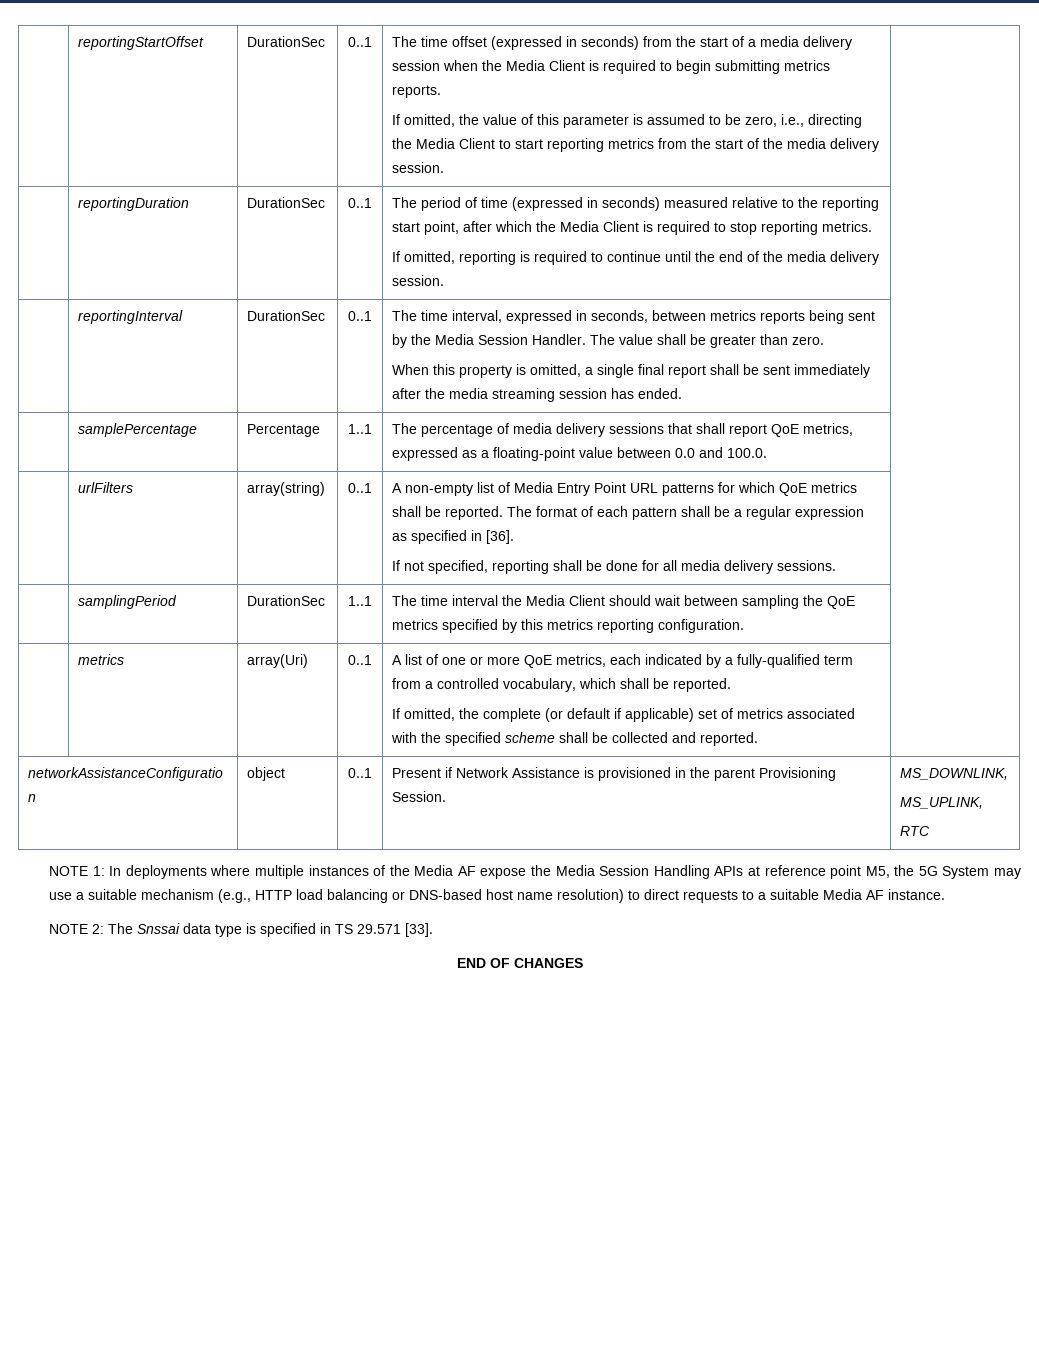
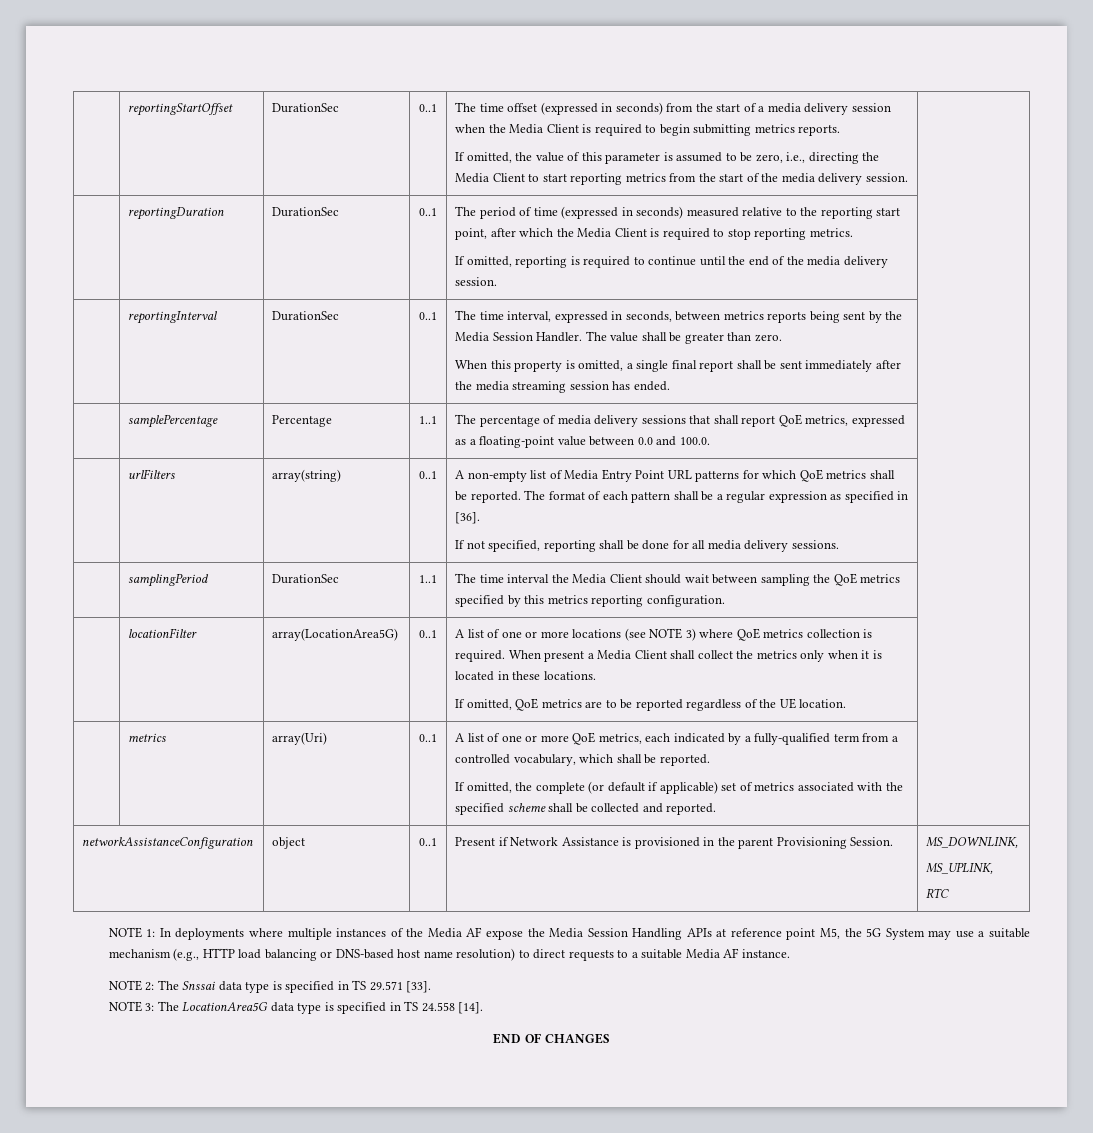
(745, 626) none -> [128,628,198,638] [272,628,399,641] [419,630,437,638] [455,628,873,641] [455,650,882,662] [455,671,596,681] [455,698,847,711] // | locationFilter | array(LocationArea5G) | 0..1 | A list of one or more locations (see NOTE 3) where QoE metrics collection is required. When present a Media Client shall collect the metrics only when it is located in these locations. // If omitted, QoE metrics are to be reported regardless of the UE location. |
(434, 930) none -> [108,1001,484,1014] // NOTE 3: The LocationArea5G data type is specified in TS 24.558 [14].

